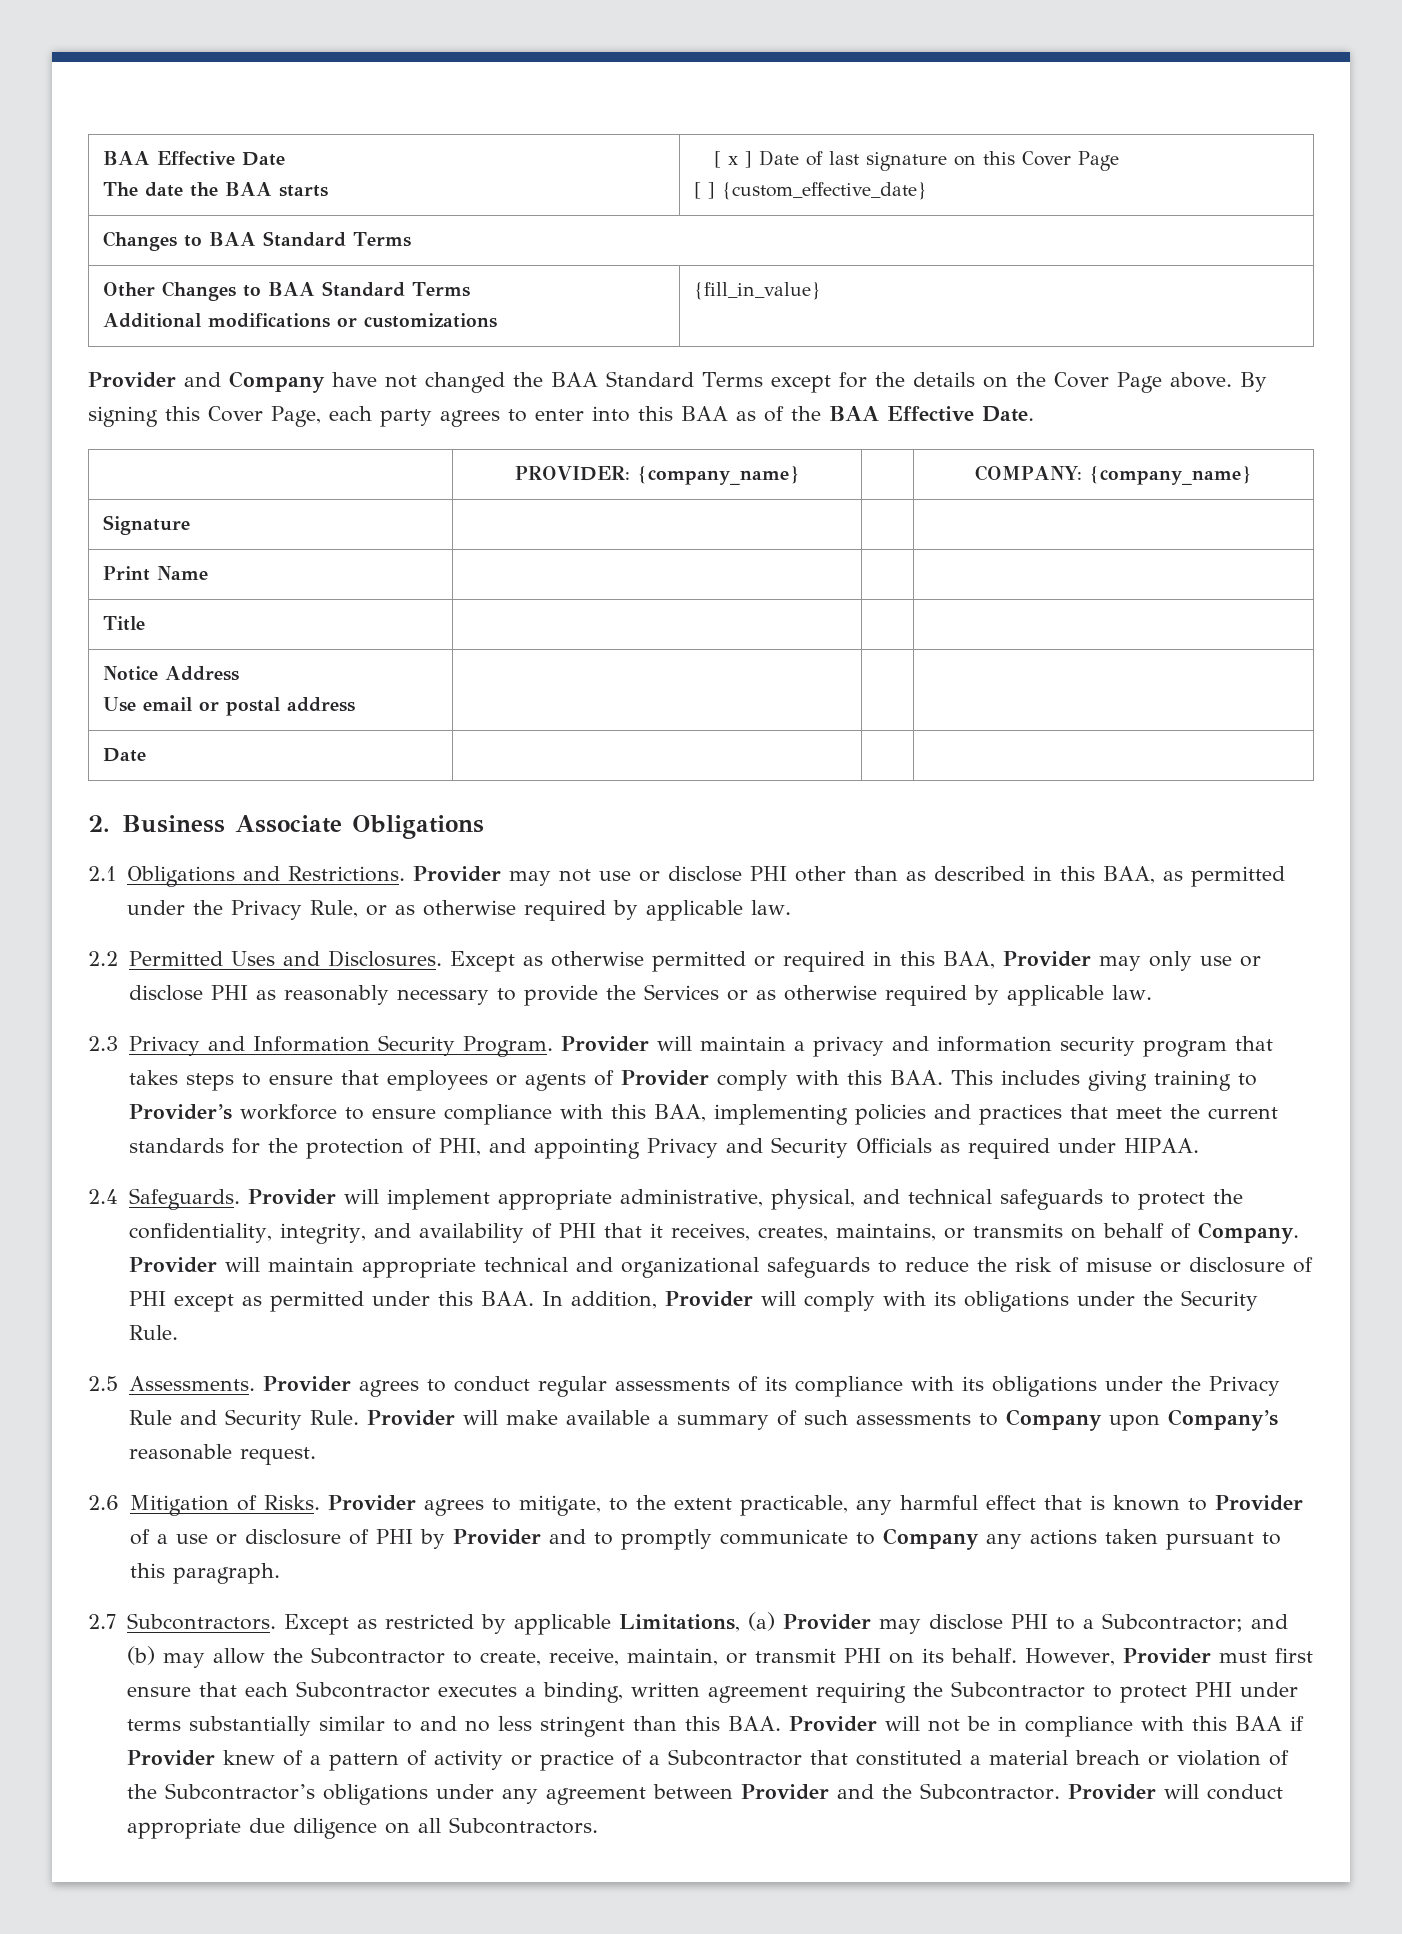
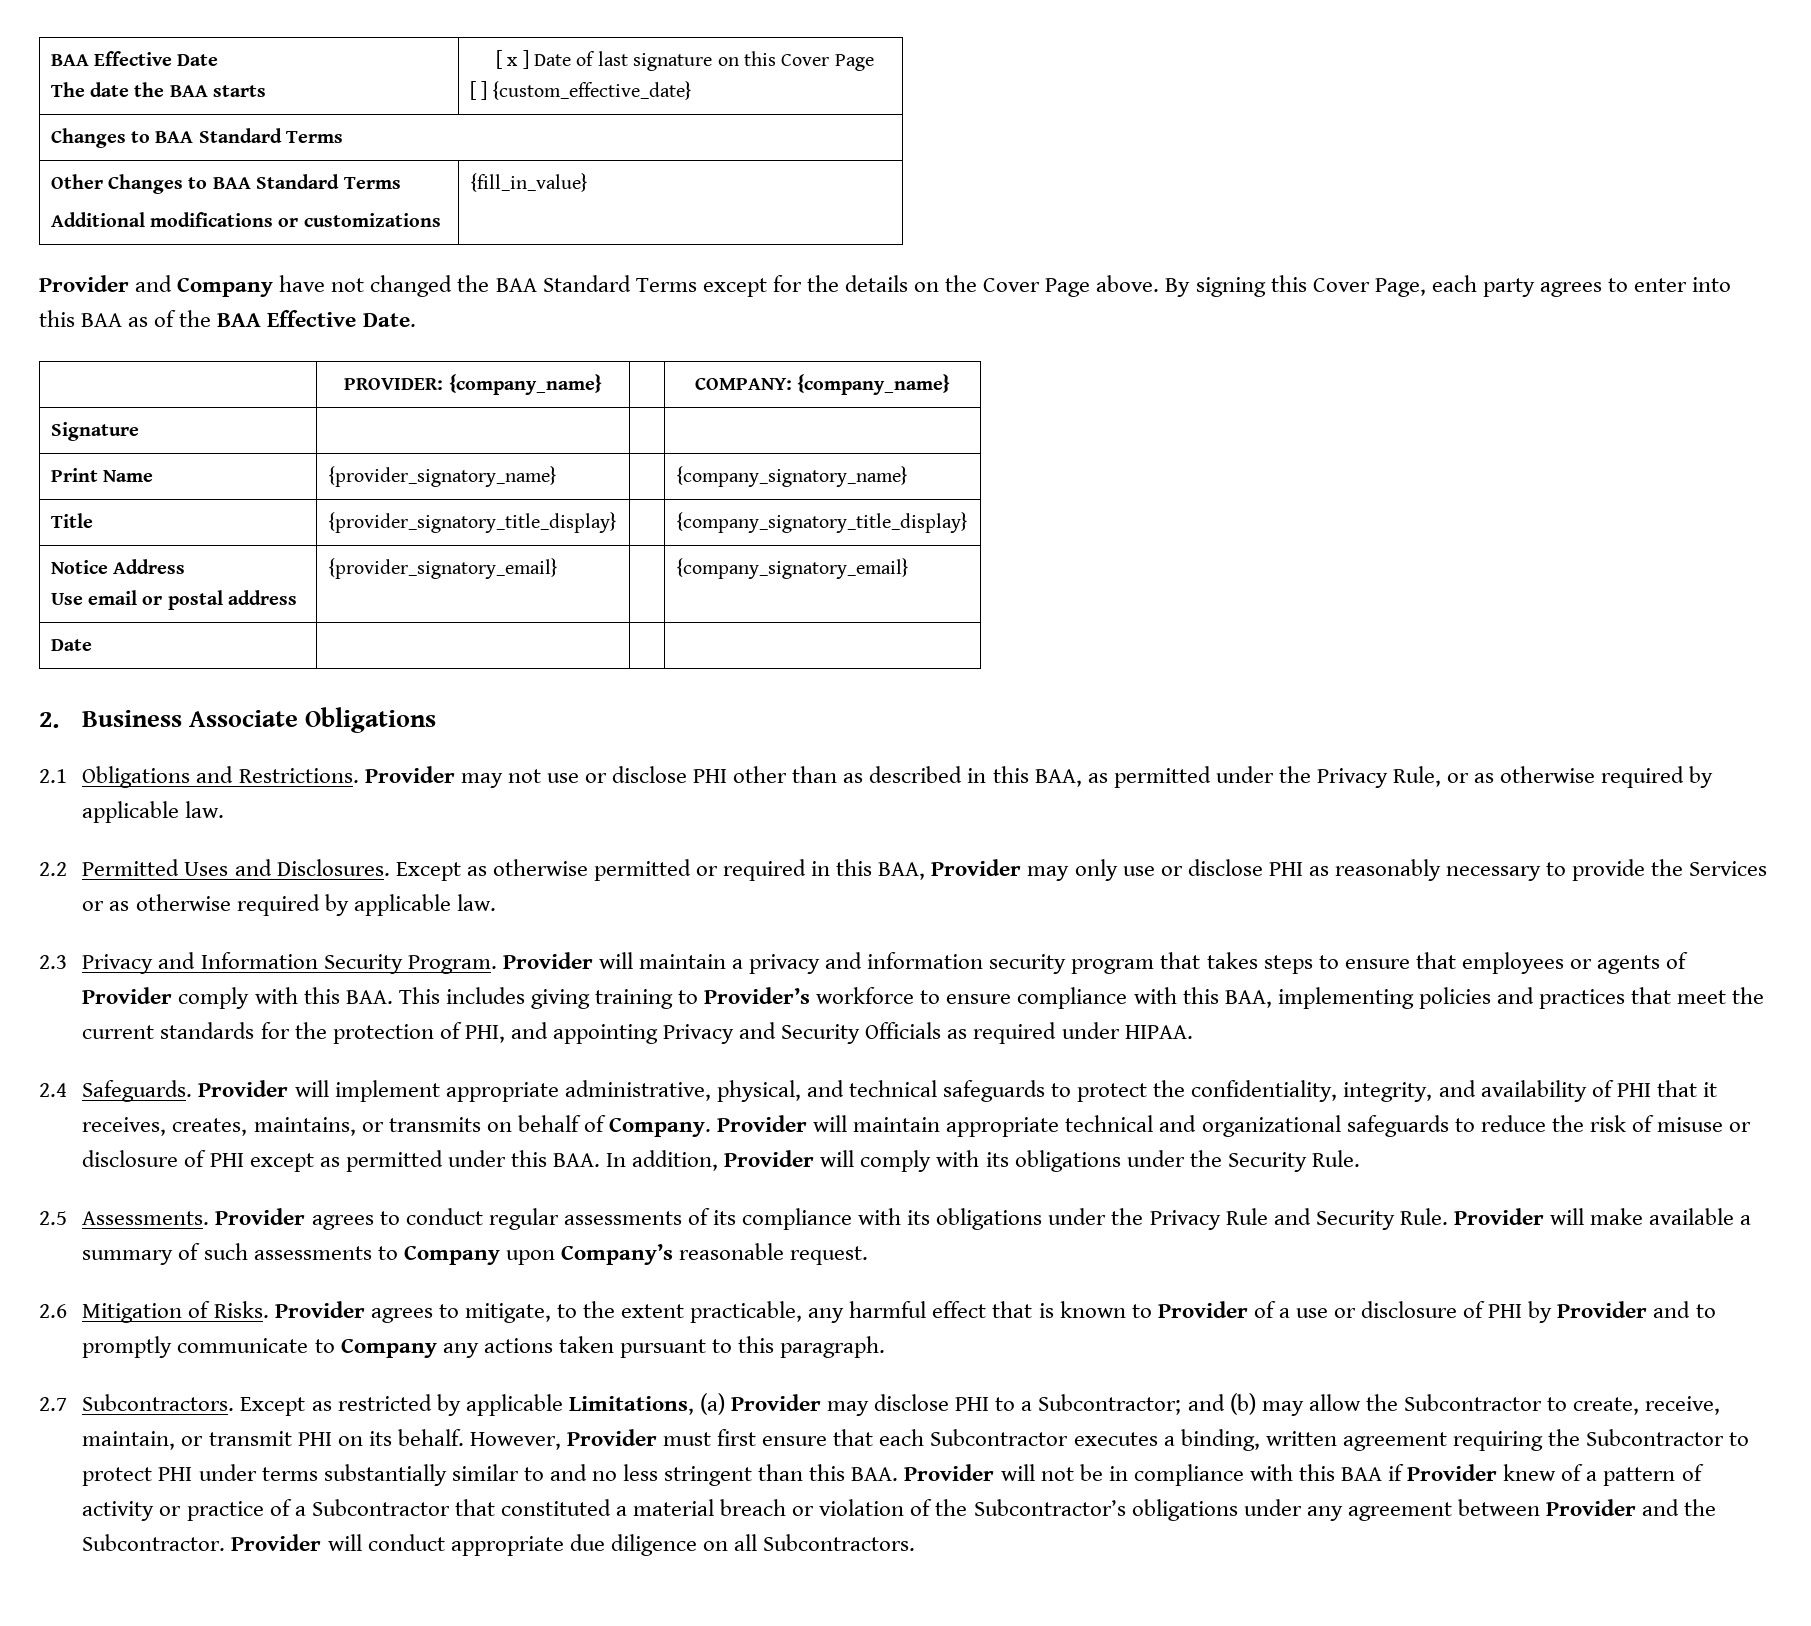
(208, 573) | | -> [327,466,557,487] [675,466,908,487] {provider_signatory_name} | | {company_signatory_name}
(145, 623) | | -> [327,512,617,533] [675,512,968,533] {provider_signatory_title_display} | | {company_signatory_title_display}
(355, 704) | | -> [327,558,558,579] [675,558,909,579] {provider_signatory_email} | | {company_signatory_email}

